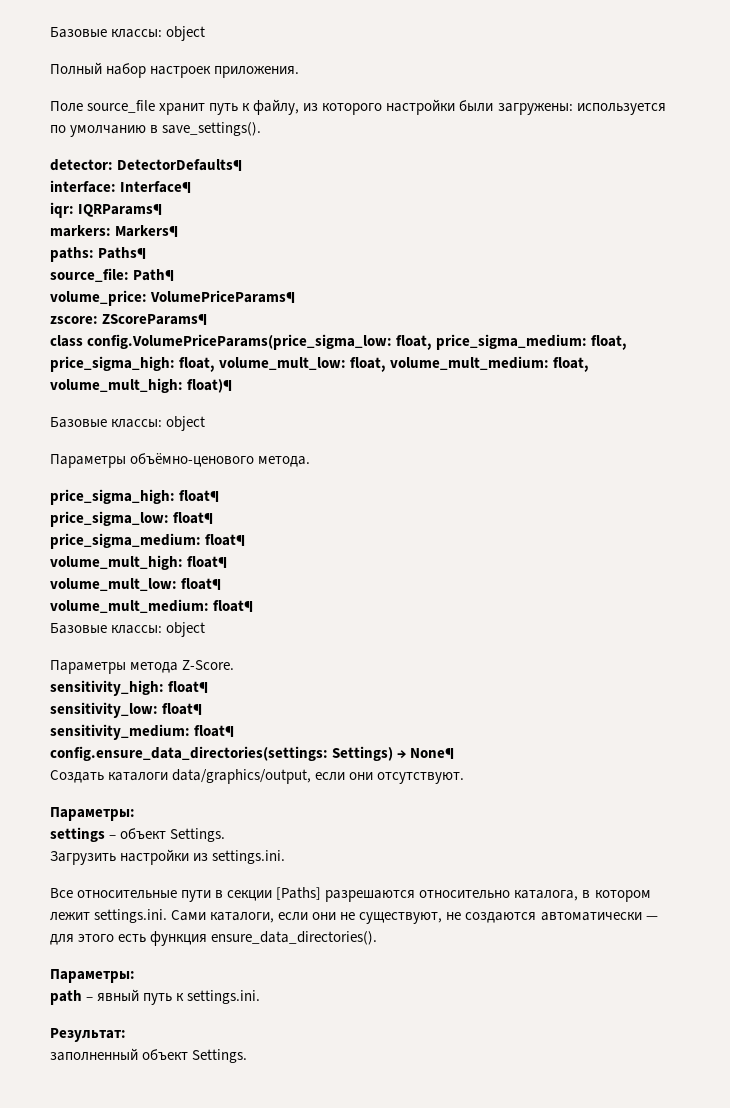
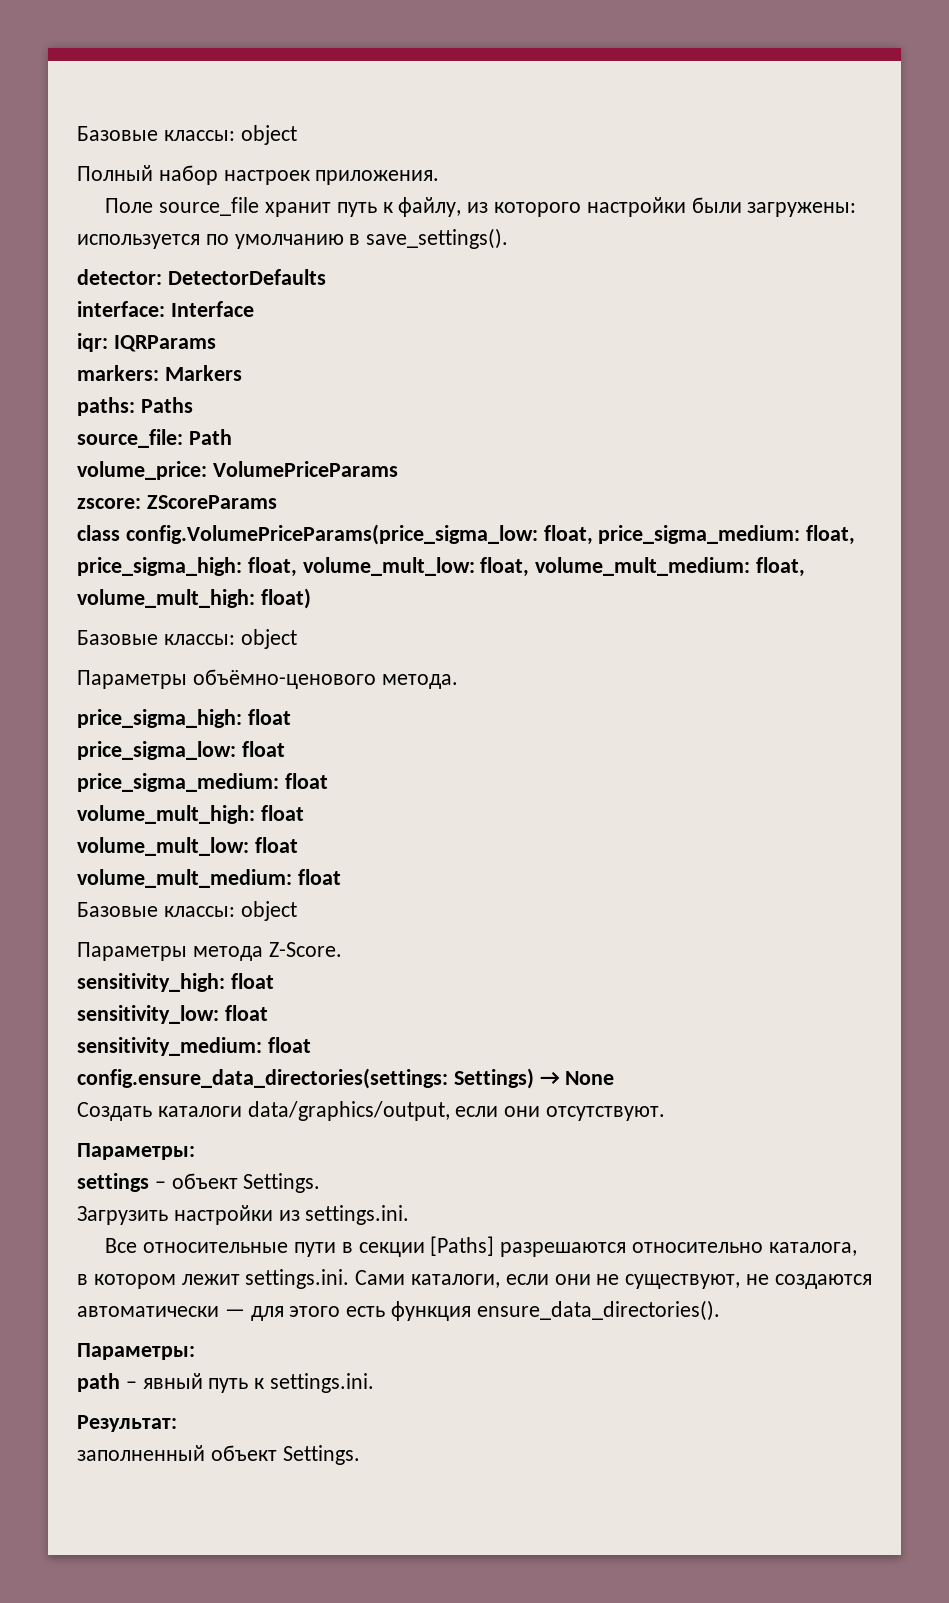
[117,159,244,171] DetectorDefaults¶ -> [167,269,326,285] DetectorDefaults
[120,181,193,193] Interface¶ -> [170,301,254,317] Interface
[78,204,164,217] IQRParams¶ -> [113,335,216,352] IQRParams
[115,225,180,237] Markers¶ -> [164,365,242,381] Markers
[98,247,148,259] Paths¶ -> [140,397,193,413] Paths
[133,269,176,281] Path¶ -> [188,429,232,445] Path
[150,290,297,303] VolumePriceParams¶ -> [212,461,398,477] VolumePriceParams
[102,314,209,325] ZScoreParams¶ -> [146,495,277,509] ZScoreParams
[187,379,234,393] float)¶ -> [260,588,311,609] float)
[179,490,221,502] float¶ -> [247,709,291,725] float
[173,512,215,524] [50,533,247,549] [50,555,229,570] [50,578,223,591] [50,599,255,613] float¶ // price_sigma_medium: float¶ // volume_mult_high: float¶ // volume_mult_low: float¶ // volume_mult_medium: float¶ -> [241,741,285,757] [77,773,328,792] [77,805,304,824] [77,837,298,856] [77,869,341,888] float // price_sigma_medium: float // volume_mult_high: float // volume_mult_low: float // volume_mult_medium: float
[168,681,210,693] float¶ -> [230,973,274,989] float
[162,703,204,715] float¶ -> [224,1005,268,1021] float
[194,725,236,737] float¶ -> [267,1037,311,1053] float
[397,748,456,759] → None¶ -> [539,1071,615,1085] → None

